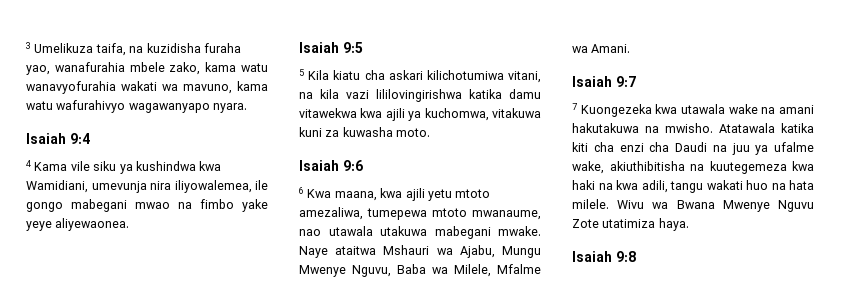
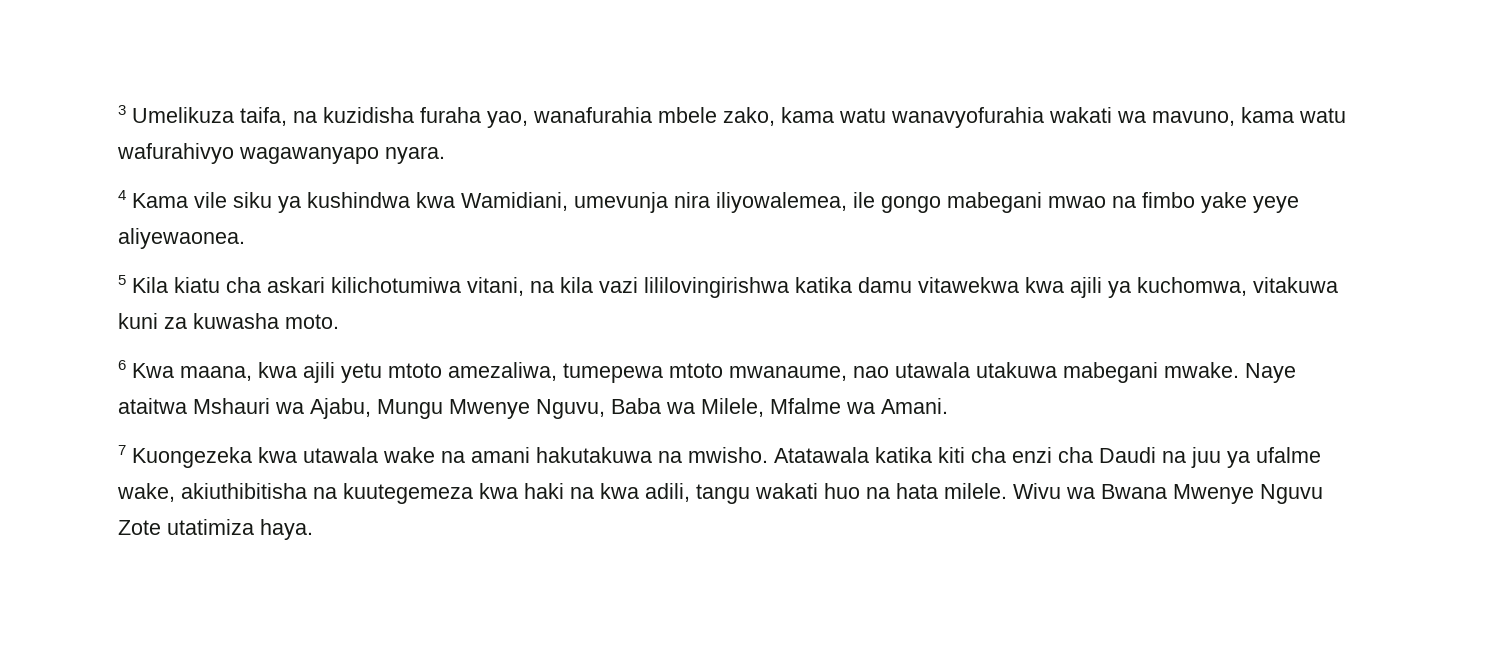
[26,133,90,144] // Isaiah 9:4 -> (445, 155) none
[299,42,363,53] // Isaiah 9:5 -> (245, 238) none
[299,160,363,171] // Isaiah 9:6 -> (339, 321) none
[572,76,636,87] // Isaiah 9:7 -> (948, 406) none
[572,251,636,262] // Isaiah 9:8 -> (313, 529) none

